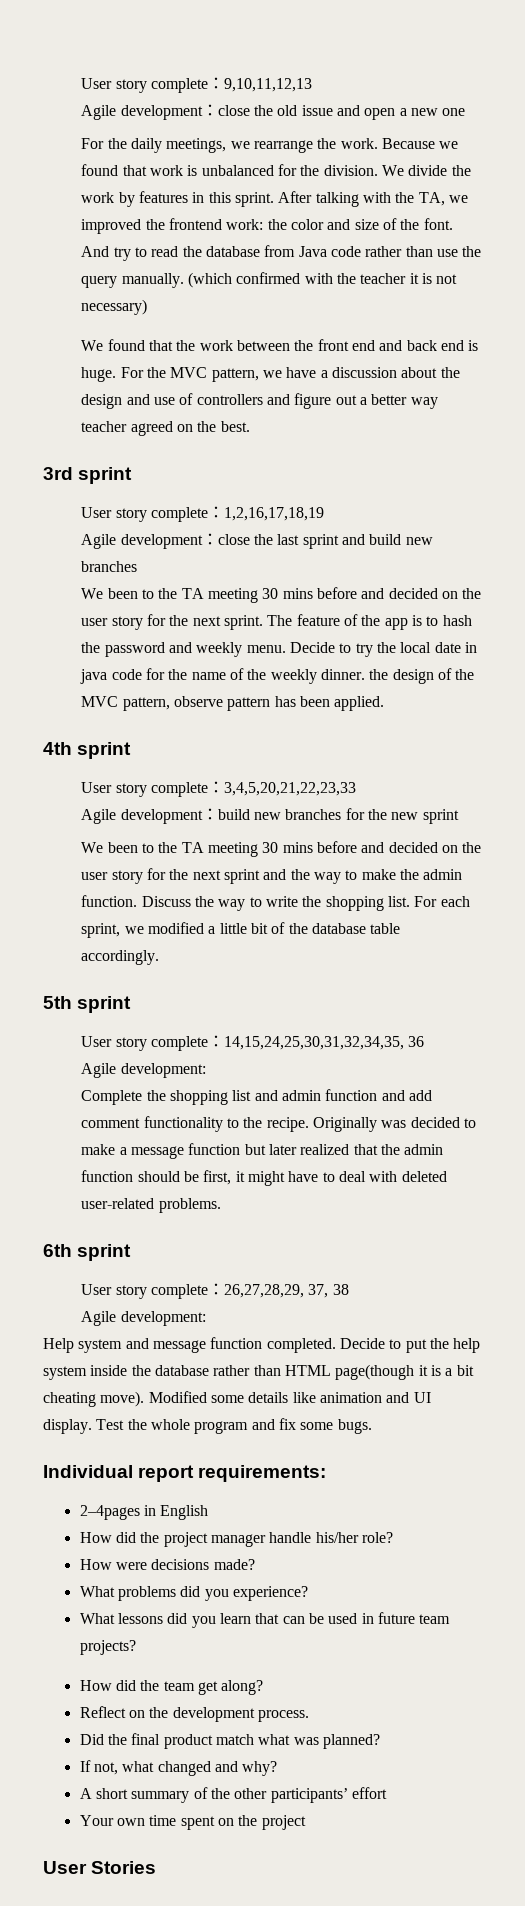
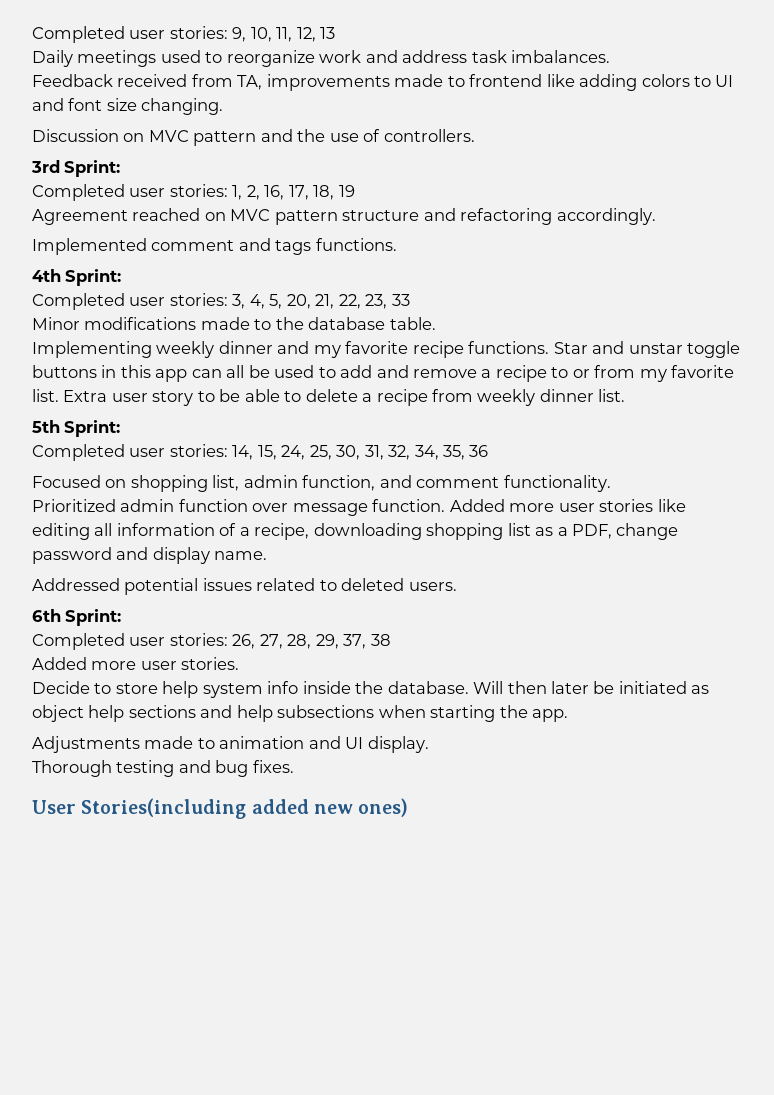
[81,77,313,93] [81,104,466,120] [81,138,459,153] [81,164,471,176] [81,191,468,207] [81,218,453,234] [81,245,482,261] [81,272,458,288] [81,299,148,315] [81,339,479,351] [81,367,460,382] [81,393,438,409] [81,421,250,436] [43,467,133,484] [81,506,325,522] [81,533,433,549] [81,561,138,572] [81,587,482,603] [81,614,472,630] [81,642,477,657] [80,668,475,684] [81,696,385,711] [43,742,132,759] [81,781,357,797] [81,808,459,824] [81,841,482,857] [81,868,463,884] [81,895,470,911] [81,922,401,938] [81,950,160,965] [43,996,132,1013] [81,1035,425,1051] [81,1063,206,1078] [81,1089,432,1105] [81,1116,476,1132] [81,1143,444,1159] [81,1170,447,1186] [81,1198,221,1213] [43,1244,132,1261] [81,1283,349,1299] [81,1311,206,1326] [43,1337,449,1353] User story complete：9,10,11,12,13 // Agile development：close the old issue and open a new one // For the daily meetings, we rearrange the work. Because we found that work is unbalanced for the division. We divide the work by features in this sprint. After talking with the TA, we improved the frontend work: the color and size of the font. And try to read the database from Java code rather than use the query manually. (which confirmed with the teacher it is not necessary) // We found that the work between the front end and back end is huge. For the MVC pattern, we have a discussion about the design and use of controllers and figure out a better way teacher agreed on the best. // 3rd sprint // User story complete：1,2,16,17,18,19 // Agile development：close the last sprint and build new branches // We been to the TA meeting 30 mins before and decided on the user story for the next sprint. The feature of the app is to hash the password and weekly menu. Decide to try the local date in java code for the name of the weekly dinner. the design of the MVC pattern, observe pattern has been applied. // 4th sprint // User story complete：3,4,5,20,21,22,23,33 // Agile development：build new branches for the new sprint // We been to the TA meeting 30 mins before and decided on the user story for the next sprint and the way to make the admin function. Discuss the way to write the shopping list. For each sprint, we modified a little bit of the database table accordingly. // 5th sprint // User story complete：14,15,24,25,30,31,32,34,35, 36 // Agile development: // Complete the shopping list and admin function and add comment functionality to the recipe. Originally was decided to make a message function but later realized that the admin function should be first, it might have to deal with deleted user-related problems. // 6th sprint // User story complete：26,27,28,29, 37, 38 // Agile development: // Help system and message function completed. Decide to put the -> [32,26,336,43] [32,50,611,67] [32,74,734,91] [32,98,224,115] [32,129,475,146] [31,160,121,177] [32,184,355,201] [32,208,656,225] [32,238,397,255] [32,269,122,286] [32,293,410,310] [32,317,436,330] [32,341,741,358] [32,365,735,382] [32,389,626,406] [32,420,121,437] [32,444,489,461] [32,475,611,492] [32,499,686,516] [32,523,679,540] [32,547,268,564] [32,578,457,595] [32,609,122,626] [32,633,391,650] [32,657,240,670] [32,681,158,694] Completed user stories: 9, 10, 11, 12, 13 // Daily meetings used to reorganize work and address task imbalances. // Feedback received from TA, improvements made to frontend like adding colors to UI and font size changing. // Discussion on MVC pattern and the use of controllers. // 3rd Sprint: // Completed user stories: 1, 2, 16, 17, 18, 19 // Agreement reached on MVC pattern structure and refactoring accordingly. // Implemented comment and tags functions. // 4th Sprint: // Completed user stories: 3, 4, 5, 20, 21, 22, 23, 33 // Minor modifications made to the database table. // Implementing weekly dinner and my favorite recipe functions. Star and unstar toggle buttons in this app can all be used to add and remove a recipe to or from my favorite list. Extra user story to be able to delete a recipe from weekly dinner list. // 5th Sprint: // Completed user stories: 14, 15, 24, 25, 30, 31, 32, 34, 35, 36 // Focused on shopping list, admin function, and comment functionality. // Prioritized admin function over message function. Added more user stories like editing all information of a recipe, downloading shopping list as a PDF, change password and display name. // Addressed potential issues related to deleted users. // 6th Sprint: // Completed user stories: 26, 27, 28, 29, 37, 38 // Added more user stories. // Decide to store
(87, 1373) none -> [267,681,299,694] info
[154,1364,474,1380] [43,1391,431,1407] [43,1418,372,1434] [43,1465,327,1482] [79,1505,209,1520] [79,1532,394,1547] [79,1559,255,1570] [79,1586,309,1601] [79,1612,451,1628] [79,1640,136,1655] [79,1680,264,1695] [79,1706,310,1722] [79,1733,381,1749] [79,1760,278,1776] [79,1787,388,1803] [79,1815,306,1830] [43,1861,157,1874] database rather than HTML page(though it is a bit cheating move). Modified some details like animation and UI display. Test the whole program and fix some bugs. // Individual report requirements: // 2–4pages in English // How did the project manager handle his/her role? // How were decisions made? // What problems did you experience? // What lessons did you learn that can be used in future team projects? // How did the team get along? // Reflect on the development process. // Did the final product match what was planned? // If not, what changed and why? // A short summary of the other participants’ effort // Your own time spent on the project // User Stories -> [387,681,710,694] [32,705,569,722] [32,736,429,753] [32,760,294,777] [32,798,409,819] database. Will then later be initiated as object help sections and help subsections when starting the app. // Adjustments made to animation and UI display. // Thorough testing and bug fixes. // User Stories(including added new ones)

